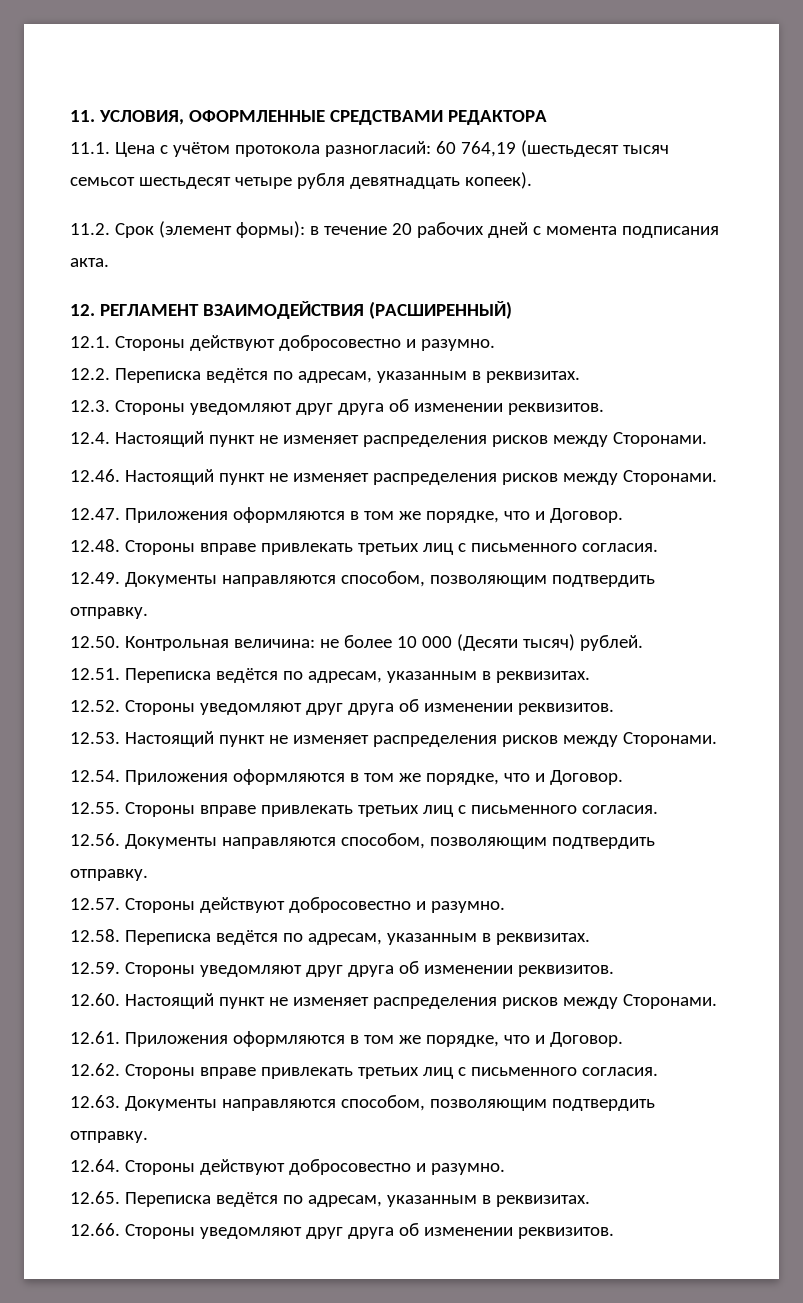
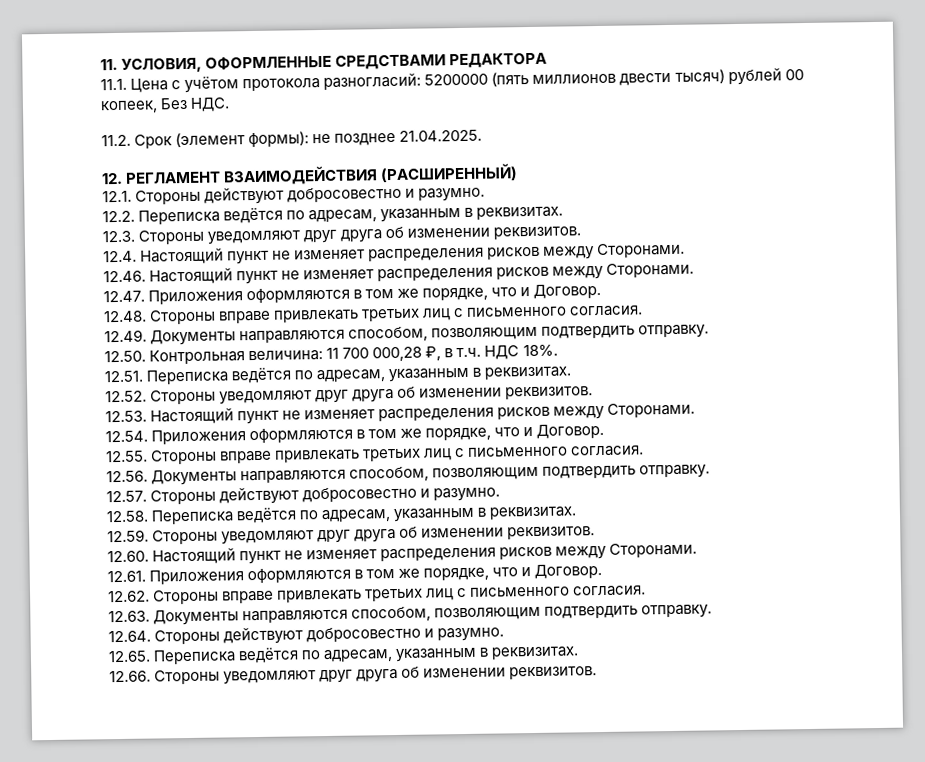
[435,140,669,157] [70,172,532,189] [70,221,719,238] [70,258,109,267] 60 764,19 (шестьдесят тысяч семьсот шестьдесят четыре рубля девятнадцать копеек). // 11.2. Срок (элемент формы): в течение 20 рабочих дней с момента подписания акта. -> [424,67,804,87] [100,97,231,114] [101,129,483,149] 5200000 (пять миллионов двести тысяч) рублей 00 копеек, Без НДС. // 11.2. Срок (элемент формы): не позднее 21.04.2025.
[319,634,643,651] не более 10 000 (Десяти тысяч) рублей. -> [326,344,558,362] 11 700 000,28 ₽, в т.ч. НДС 18%.

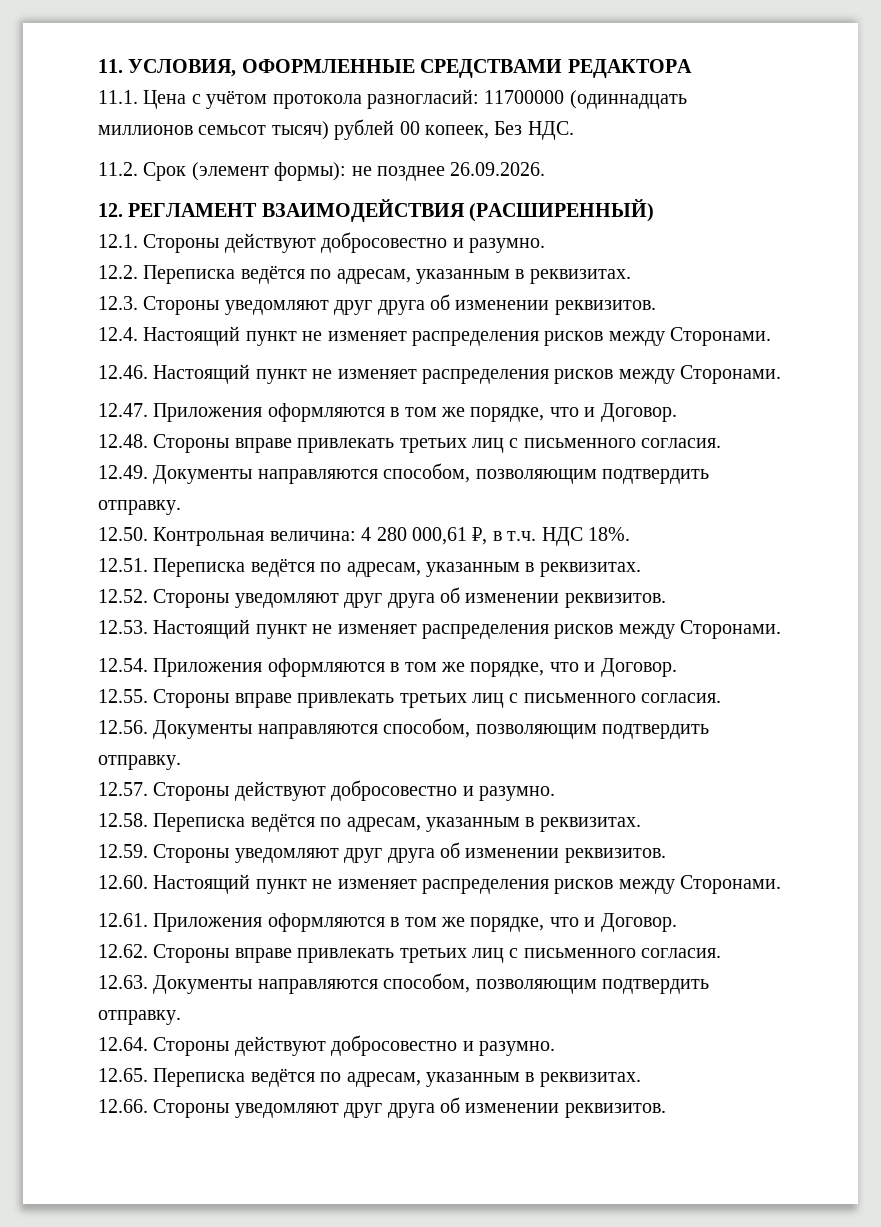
[424,71,672,87] 5200000 (пять миллионов двести -> [484,90,687,109] [98,125,267,135] 11700000 (одиннадцать миллионов семьсот
[399,129,483,142] 21.04.2025. -> [450,162,546,176] 26.09.2026.
[326,346,423,362] 11 700 000,28 -> [361,527,467,545] 4 280 000,61

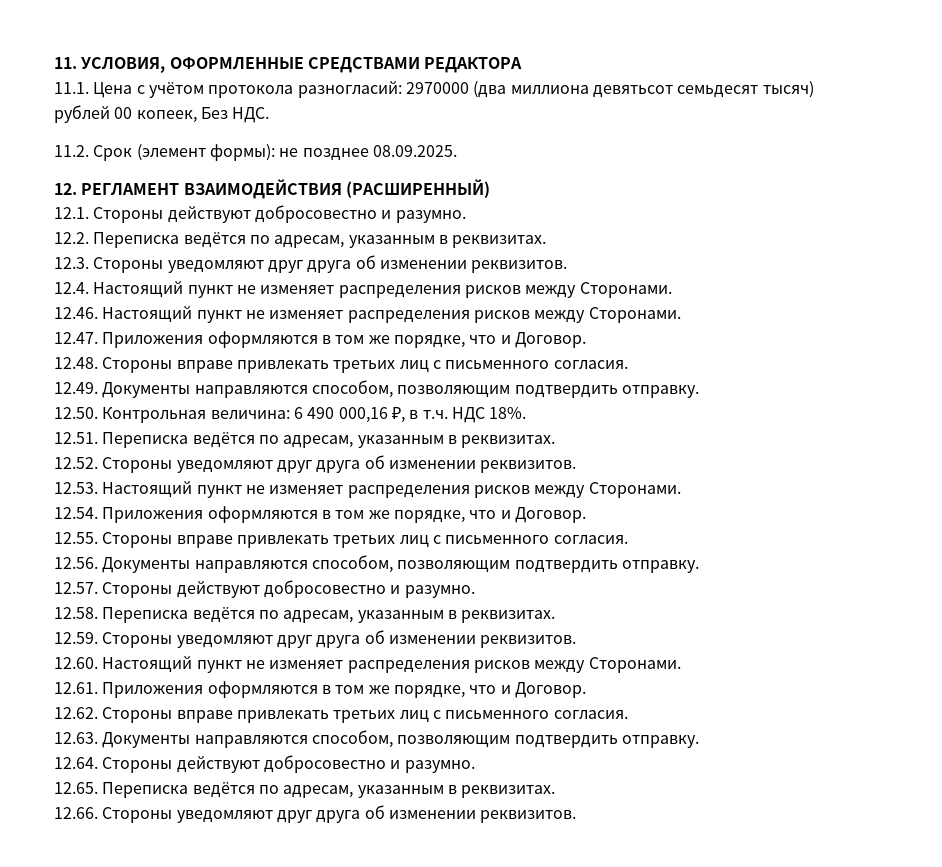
[484,90,687,109] [98,125,267,135] 11700000 (одиннадцать миллионов семьсот -> [405,81,759,98] 2970000 (два миллиона девятьсот семьдесят
[450,162,546,176] 26.09.2026. -> [372,145,457,157] 08.09.2025.
[361,527,467,545] 4 280 000,61 -> [293,407,388,423] 6 490 000,16

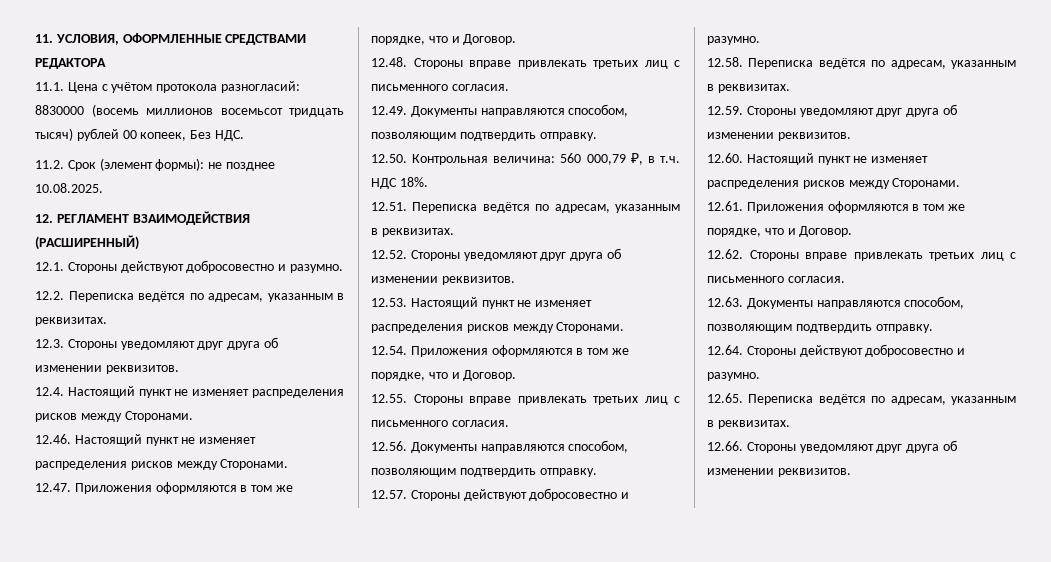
[405,81,759,98] 2970000 (два миллиона девятьсот семьдесят -> [35,104,344,117] 8830000 (восемь миллионов восемьсот тридцать
[372,145,457,157] 08.09.2025. -> [35,183,103,193] 10.08.2025.
[293,407,388,423] 6 490 000,16 -> [560,153,626,165] 560 000,79

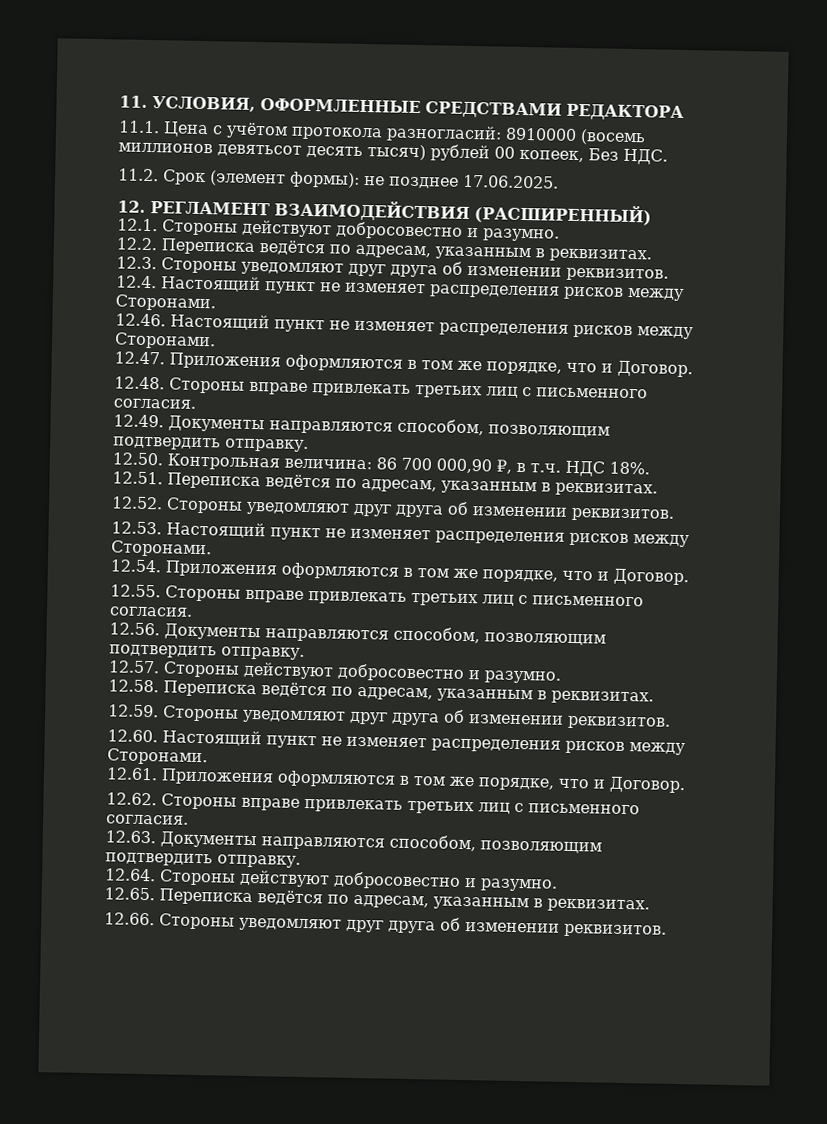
[35,105,84,115] 8830000 -> [505,127,577,141] 8910000
[220,108,344,117] восемьсот тридцать -> [217,144,363,158] девятьсот десять
[35,183,103,193] 10.08.2025. -> [463,174,559,189] 17.06.2025.
[560,153,626,165] 560 000,79 -> [376,457,492,474] 86 700 000,90

